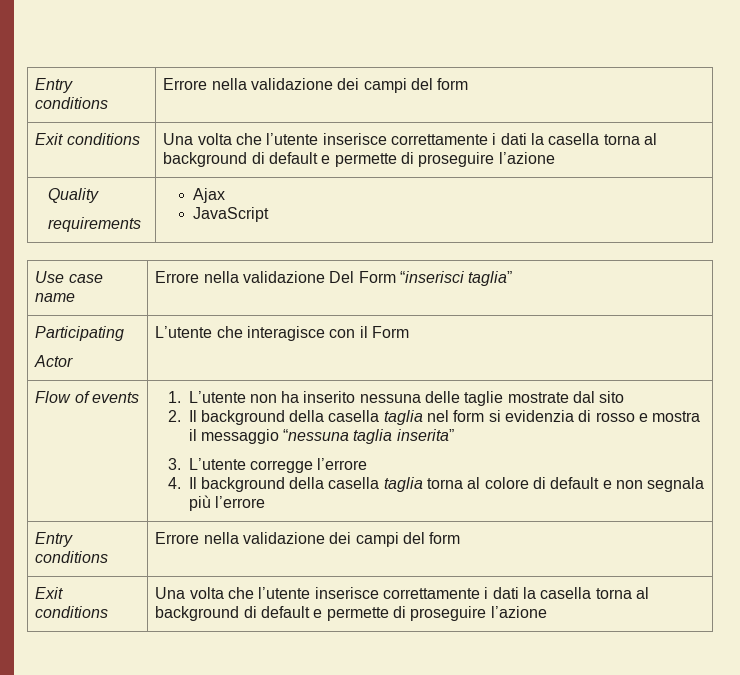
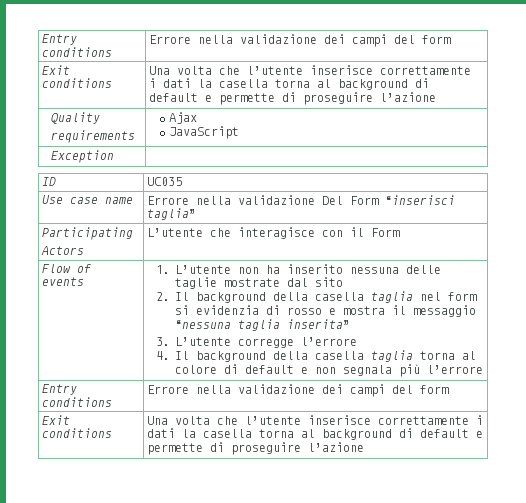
(270, 214) none -> [51,150,115,163] [42,177,57,186] [147,177,183,186] // Exception | // ID | UC035
[34,355,74,367] Actor -> [41,246,85,255] Actors

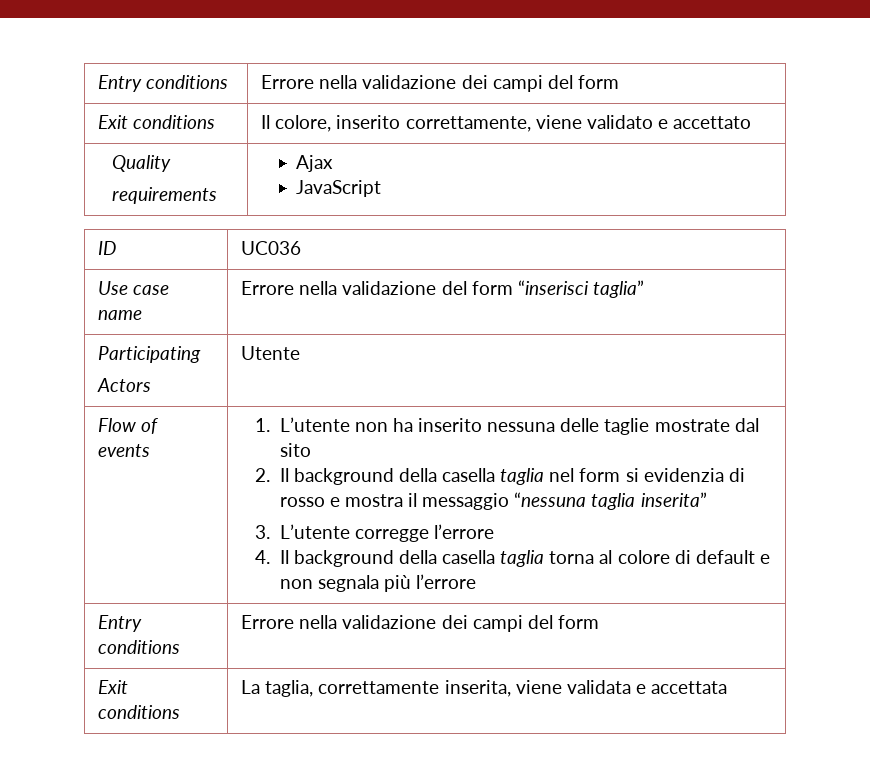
[149,65,472,75] [149,78,430,90] [149,92,437,105] Una volta che l’utente inserisce correttamente i dati la casella torna al background di default e permette di proseguire l’azione -> [261,115,752,132] Il colore, inserito correttamente, viene validato e accettato
[51,150,115,163] // Exception | -> (381, 188) none
[147,177,183,186] UC035 -> [241,241,302,255] UC036
[322,196,380,205] Del Form -> [441,281,513,295] del form
[147,227,401,239] L’utente che interagisce con il Form -> [241,346,301,360] Utente
[147,415,484,425] [147,428,484,440] [147,442,365,455] Una volta che l’utente inserisce correttamente i dati la casella torna al background di default e permette di proseguire l’azione -> [241,680,728,697] La taglia, correttamente inserita, viene validata e accettata

